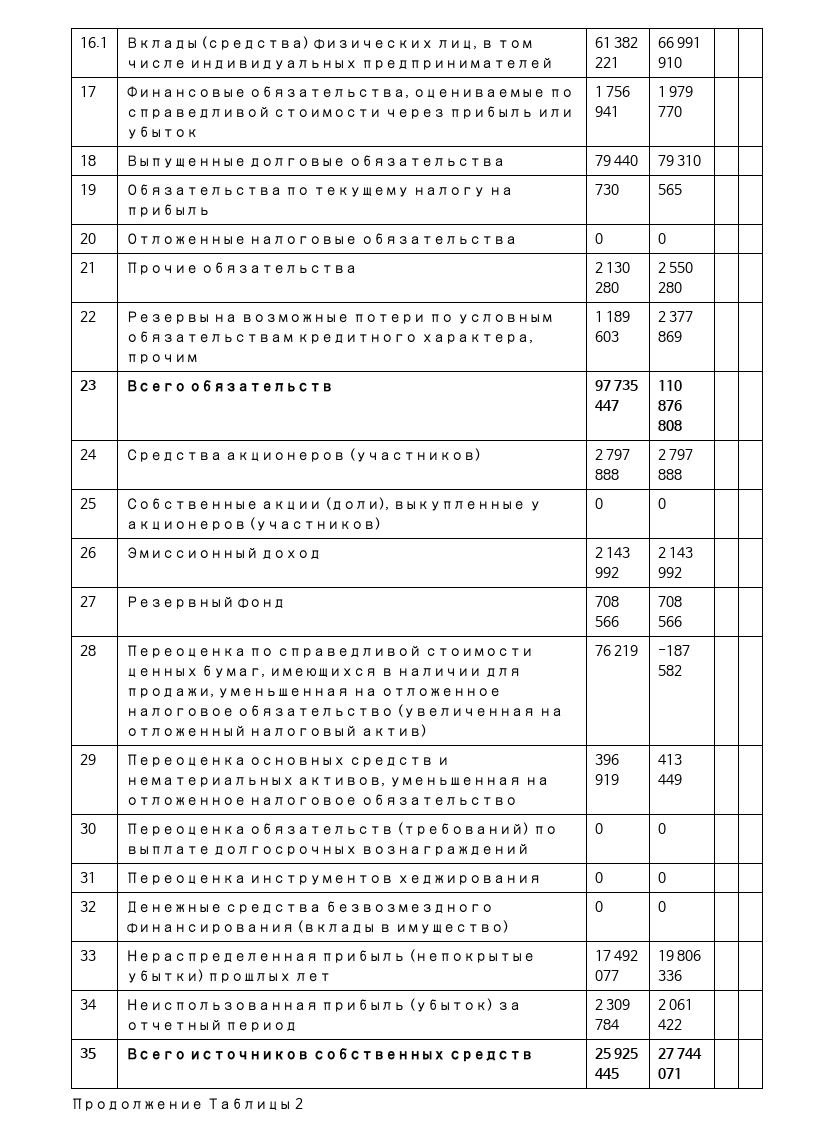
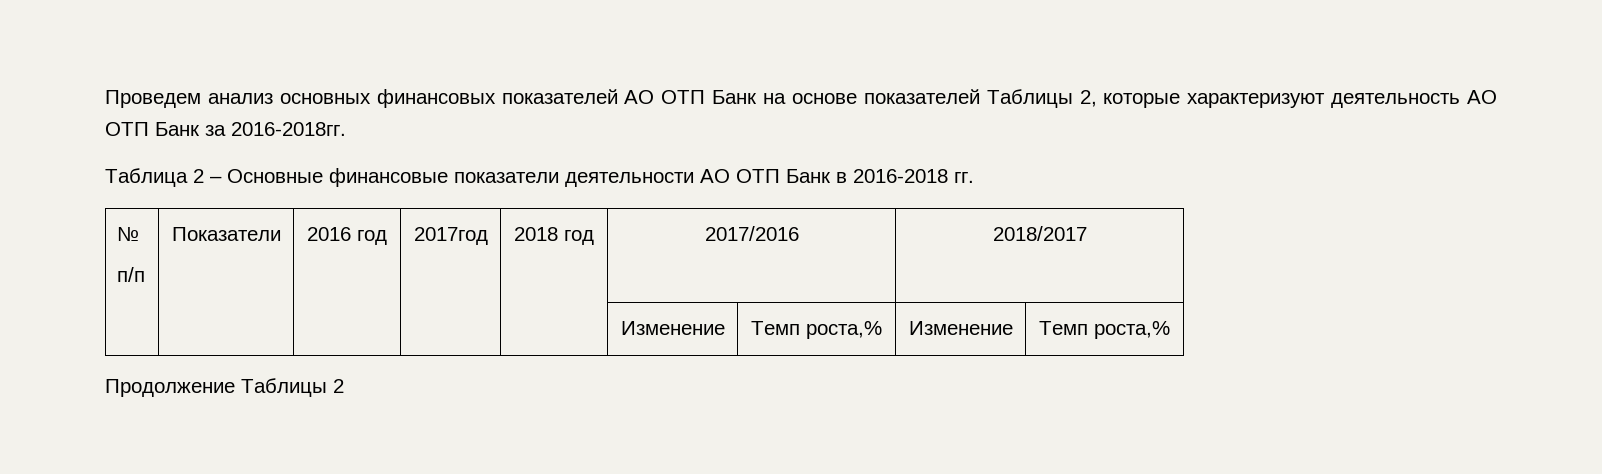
[79,37,108,48] [125,36,533,50] [125,57,554,70] [594,37,639,48] [594,57,619,68] [657,37,702,48] [657,57,682,68] [79,86,96,97] [125,86,573,99] [125,106,573,119] [125,126,198,139] [594,86,631,97] [594,106,619,117] [657,86,694,97] [657,106,682,117] [79,155,96,166] [125,155,506,168] [594,155,639,166] [657,155,702,166] [79,184,96,195] [125,184,513,197] [125,204,210,217] [594,184,619,195] [657,184,682,195] [79,233,96,244] [125,233,518,245] [594,233,603,244] [657,233,666,244] [79,262,96,273] [125,262,358,275] [594,262,631,273] [594,282,619,293] [657,262,694,273] [657,282,682,293] [79,311,96,322] [125,311,553,324] [125,331,534,344] [125,354,198,364] [594,311,631,322] [594,331,619,342] [657,311,694,322] [657,331,682,342] [79,380,96,391] [125,380,334,392] [594,380,639,391] [594,400,619,411] [657,380,682,391] [657,400,682,411] [657,420,682,431] [79,449,96,460] [125,448,482,462] [594,449,631,460] [594,469,619,480] [657,449,694,460] [657,469,682,480] [79,498,96,509] [125,497,541,511] [125,517,382,531] [594,498,603,509] [657,498,666,509] [79,547,96,558] [125,547,322,560] [594,547,631,558] [594,567,619,578] [657,547,694,558] [657,567,682,578] [79,596,96,607] [125,596,286,609] [594,596,619,607] [594,616,619,627] [657,596,682,607] [657,616,682,627] [79,645,96,656] [125,645,533,658] [125,665,521,678] [125,688,501,698] [125,704,563,718] [125,724,428,737] [594,645,639,656] [657,645,690,656] [657,665,682,676] [79,754,96,765] [125,754,449,767] [125,777,549,787] [125,794,518,806] [594,754,619,765] [594,774,619,785] [657,754,682,765] [657,774,682,785] [79,823,96,834] [125,822,557,836] [125,843,530,856] [594,823,603,834] [657,823,666,834] [79,872,96,883] [125,872,542,885] [594,872,603,883] [657,872,666,883] [79,901,96,912] [125,901,494,914] [125,920,509,934] [594,901,603,912] [657,901,666,912] [79,950,96,961] [125,949,536,963] [125,969,332,983] [594,950,639,961] [594,970,619,981] [657,950,702,961] [657,970,682,981] [79,999,96,1010] [125,998,521,1012] [125,1019,298,1032] [594,999,631,1010] [594,1019,619,1030] [657,999,694,1010] [657,1019,682,1030] [79,1048,96,1059] [125,1048,533,1062] [594,1048,639,1059] [594,1068,619,1079] [657,1048,703,1059] [657,1068,682,1079] 16.1 | Вклады (средства) физических лиц, в том числе индивидуальных предпринимателей | 61 382 221 | 66 991 910 | | // 17 | Финансовые обязательства, оцениваемые по справедливой стоимости через прибыль или убыток | 1 756 941 | 1 979 770 | | // 18 | Выпущенные долговые обязательства | 79 440 | 79 310 | | // 19 | Обязательства по текущему налогу на прибыль | 730 | 565 | | // 20 | Отложенные налоговые обязательства | 0 | 0 | | // 21 | Прочие обязательства | 2 130 280 | 2 550 280 | | // 22 | Резервы на возможные потери по условным обязательствам кредитного характера, прочим | 1 189 603 | 2 377 869 | | // 23 | Всего обязательств | 97 735 447 | 110 876 808 | | // 24 | Средства акционеров (участников) | 2 797 888 | 2 797 888 | | // 25 | Собственные акции (доли), выкупленные у акционеров (участников) | 0 | 0 | | // 26 | Эмиссионный доход | 2 143 992 | 2 143 992 | | // 27 | Резервный фонд | 708 566 | 708 566 | | // 28 | Переоценка по справедливой стоимости ценных бумаг, имеющихся в наличии для продажи, уменьшенная на отложенное налоговое обязательство (увеличенная на отложенный налоговый актив) | 76 219 | -187 582 | | // 29 | Переоценка основных средств и нематериальных активов, уменьшенная на отложенное налоговое обязательство | 396 919 | 413 449 | | // 30 | Переоценка обязательств (требований) по выплате долгосрочных вознаграждений | 0 | 0 | | // 31 | Переоценка инструментов хеджирования | 0 | 0 | | // 32 | Денежные средства безвозмездного финансирования (вклады в имущество) | 0 | 0 | | // 33 | Нераспределенная прибыль (непокрытые убытки) прошлых лет | 17 492 077 | 19 806 336 | | // 34 | Неиспользованная прибыль (убыток) за отчетный период | 2 309 784 | 2 061 422 | | // 35 | Всего источников собственных средств | 25 925 445 | 27 744 071 | | -> [105,89,1497,108] [105,122,346,136] [105,168,974,187] [117,227,140,241] [117,267,146,282] [171,227,281,241] [307,227,387,245] [413,227,488,245] [514,227,594,245] [704,226,799,241] [992,226,1087,241] [620,321,725,335] [751,321,882,339] [908,321,1013,335] [1039,321,1170,339] Проведем анализ основных финансовых показателей АО ОТП Банк на основе показателей Таблицы 2, которые характеризуют деятельность АО ОТП Банк за 2016-2018гг. // Таблица 2 – Основные финансовые показатели деятельности АО ОТП Банк в 2016-2018 гг. // № // п/п | Показатели | 2016 год | 2017год | 2018 год | 2017/2016 | 2018/2017 // | | | | | Изменение | Темп роста,% | Изменение | Темп роста,%

